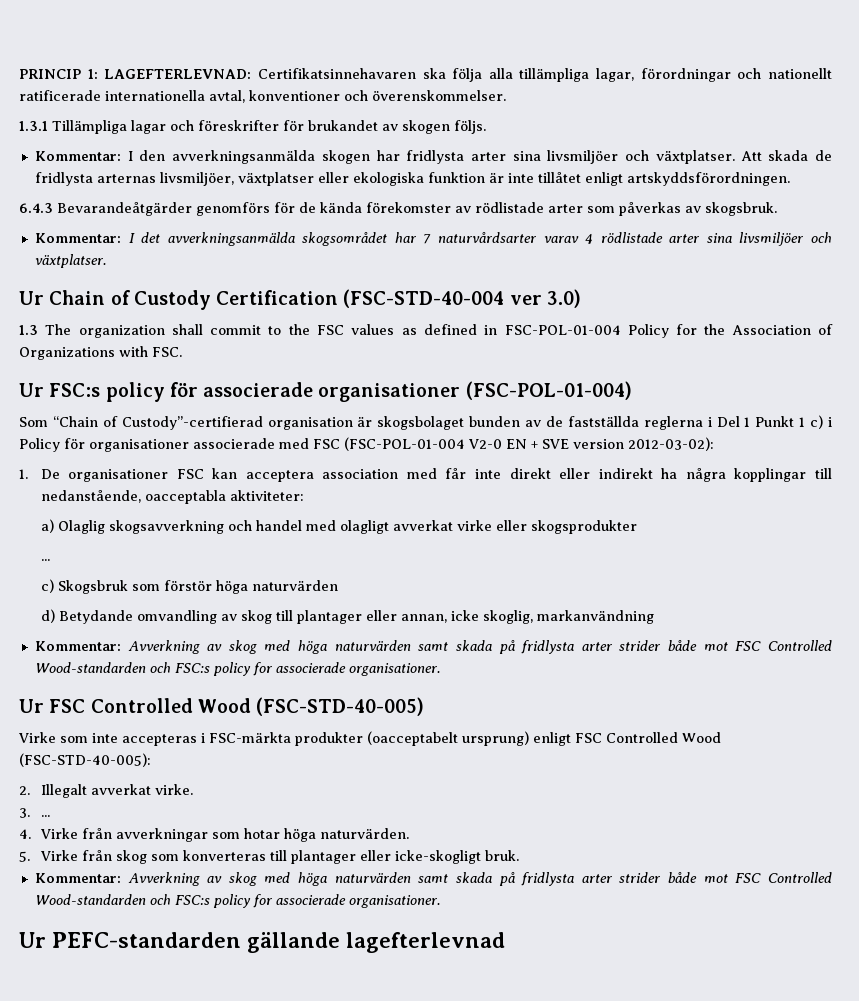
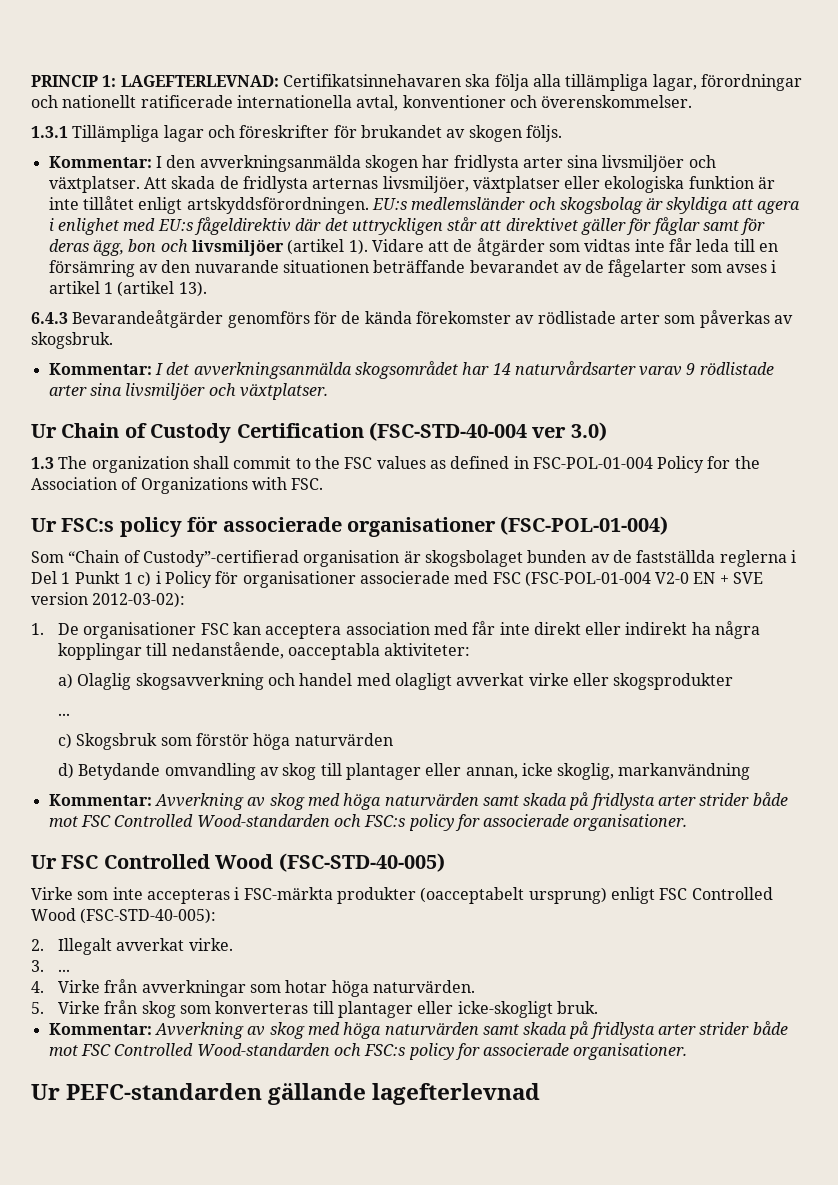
(790, 179) none -> [371,197,801,214] [48,217,766,235] [48,238,779,256] [48,259,777,277] [48,281,207,297] EU:s medlemsländer och skogsbolag är skyldiga att agera i enlighet med EU:s fågeldirektiv där det uttryckligen står att direktivet gäller för fåglar samt för deras ägg, bon och livsmiljöer (artikel 1). Vidare att de åtgärder som vidtas inte får leda till en försämring av den nuvarande situationen beträffande bevarandet av de fågelarter som avses i artikel 1 (artikel 13).
[423,234,432,244] 7 -> [492,363,511,375] 14
[585,233,594,244] 4 -> [686,363,696,375] 9

